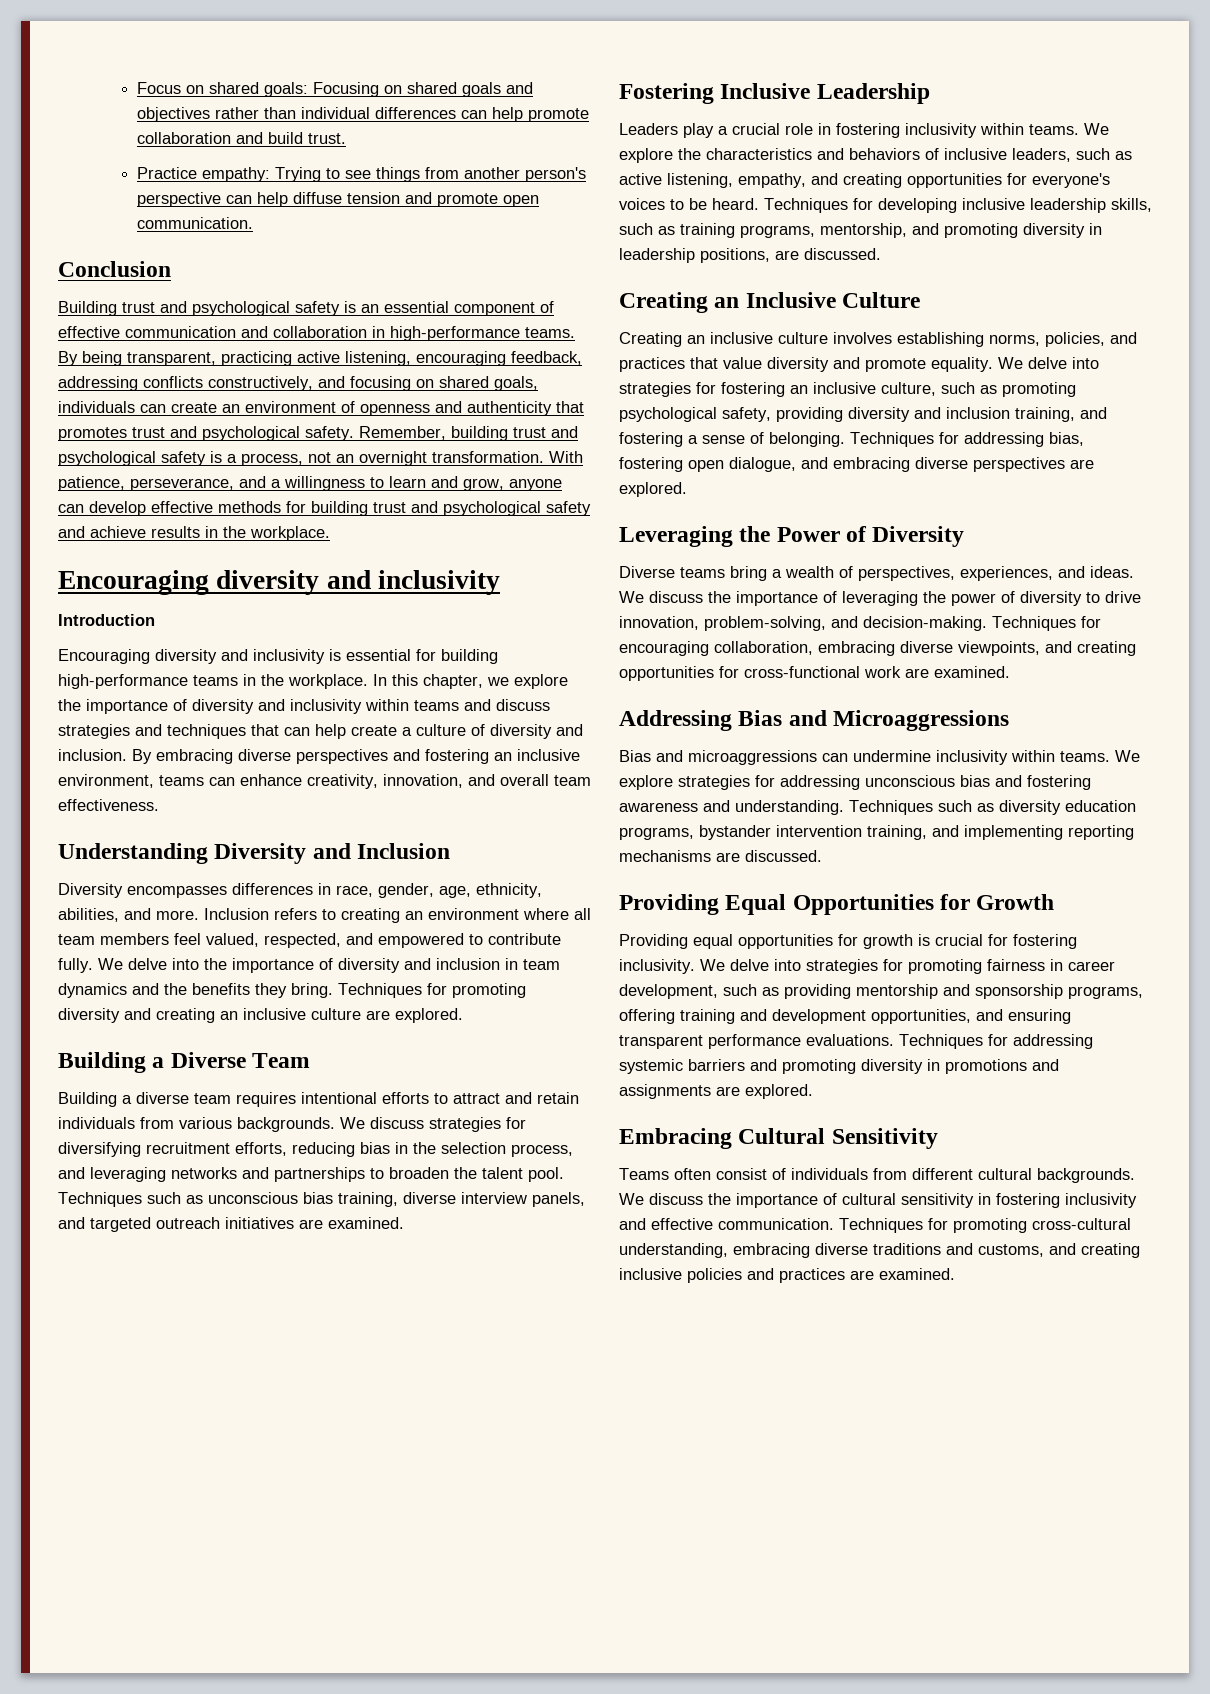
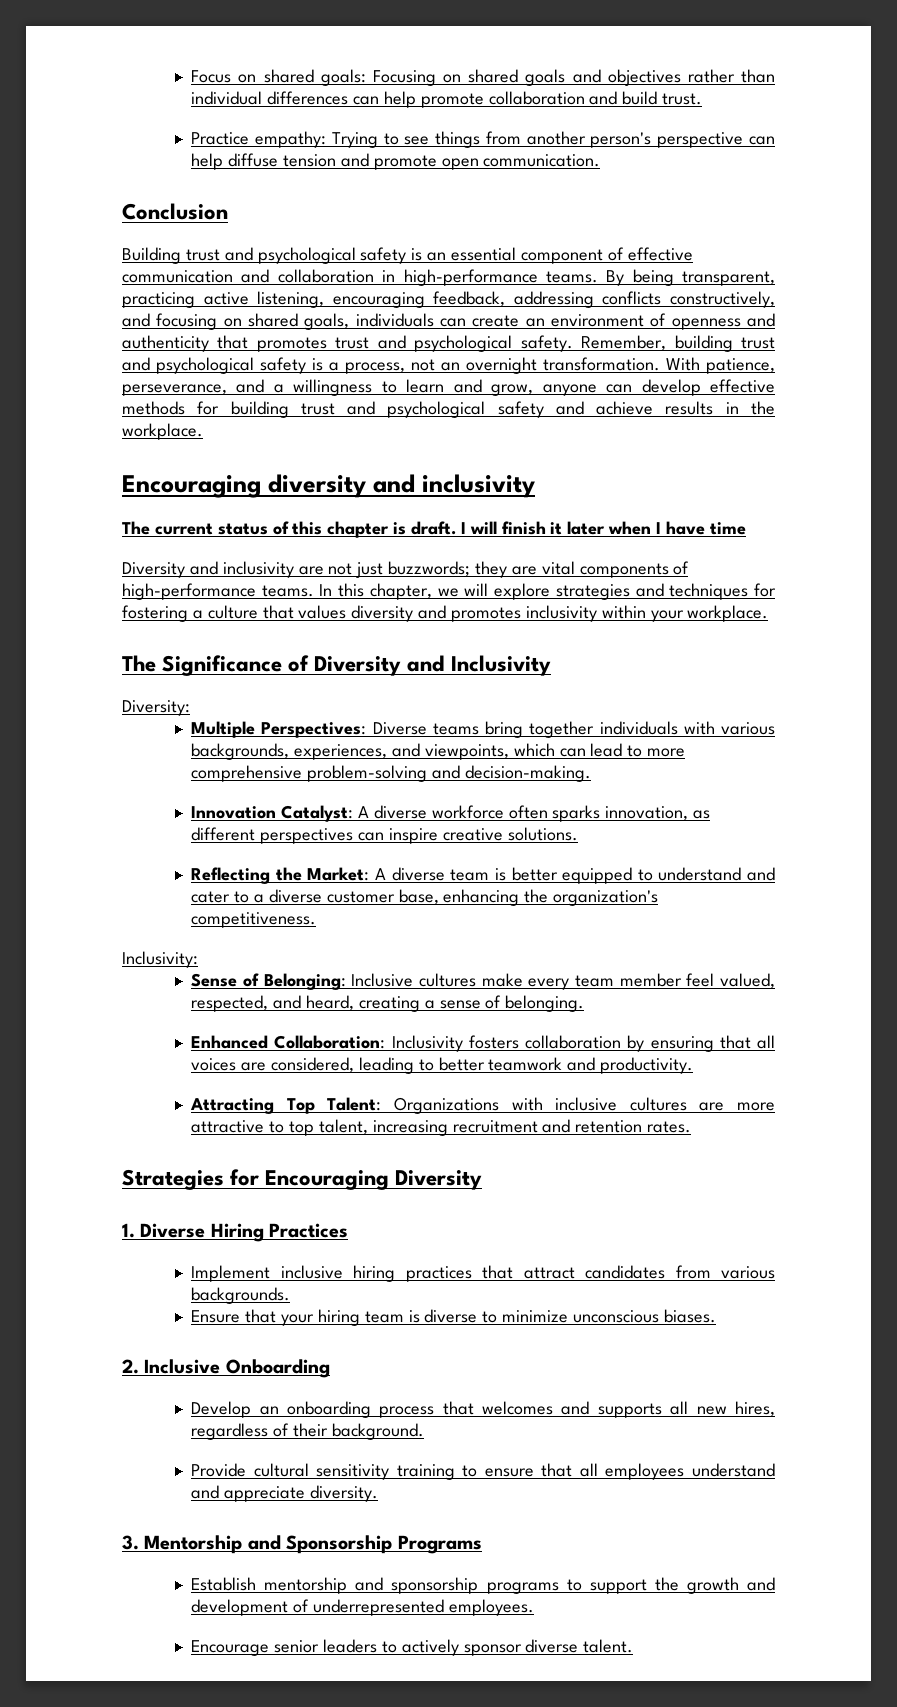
[58,614,155,626] [58,649,498,664] [58,674,568,689] [58,699,550,714] [58,724,583,739] [58,749,580,764] [58,774,591,789] [58,799,159,811] [58,843,451,864] [58,883,542,898] [58,908,591,923] [58,933,561,948] [58,958,560,973] [58,983,526,998] [58,1008,463,1023] [58,1052,311,1073] [58,1092,579,1107] [58,1117,526,1132] [58,1142,573,1157] [58,1167,564,1182] [58,1192,585,1207] [58,1217,404,1232] [619,83,930,104] [619,123,1109,138] [619,148,1132,163] [619,173,1110,188] [619,198,1152,213] [619,223,1102,238] [619,248,881,263] [619,292,921,313] [619,332,1137,347] [619,357,1099,372] [619,382,1076,397] [619,407,1107,422] [619,432,1084,447] [619,457,1094,472] [619,482,687,497] [619,526,965,547] [619,566,1134,581] [619,591,1141,606] [619,616,1101,631] [619,641,1136,656] [619,666,1010,681] [619,710,1010,731] [619,750,1140,765] [619,775,1091,790] [619,800,1136,815] [619,825,1134,840] [619,850,822,862] [619,894,1055,915] [619,934,1077,949] [619,959,1115,974] [619,984,1143,999] [619,1009,1071,1024] [619,1034,1093,1049] [619,1059,1059,1074] [619,1084,813,1099] [619,1128,938,1149] [619,1168,1135,1183] [619,1193,1137,1208] [619,1218,1131,1233] [619,1243,1140,1258] [619,1268,955,1283] Introduction // Encouraging diversity and inclusivity is essential for building high-performance teams in the workplace. In this chapter, we explore the importance of diversity and inclusivity within teams and discuss strategies and techniques that can help create a culture of diversity and inclusion. By embracing diverse perspectives and fostering an inclusive environment, teams can enhance creativity, innovation, and overall team effectiveness. // Understanding Diversity and Inclusion // Diversity encompasses differences in race, gender, age, ethnicity, abilities, and more. Inclusion refers to creating an environment where all team members feel valued, respected, and empowered to contribute fully. We delve into the importance of diversity and inclusion in team dynamics and the benefits they bring. Techniques for promoting diversity and creating an inclusive culture are explored. // Building a Diverse Team // Building a diverse team requires intentional efforts to attract and retain individuals from various backgrounds. We discuss strategies for diversifying recruitment efforts, reducing bias in the selection process, and leveraging networks and partnerships to broaden the talent pool. Techniques such as unconscious bias training, diverse interview panels, and targeted outreach initiatives are examined. // Fostering Inclusive Leadership // Leaders play a crucial role in fostering inclusivity within teams. We explore the characteristics and behaviors of inclusive leaders, such as active listening, empathy, and creating opportunities for everyone's voices to be heard. Techniques for developing inclusive leadership skills, such as training programs, mentorship, and promoting diversity in leadership positions, are discussed. // Creating an Inclusive Culture // Creating an inclusive culture involves establishing norms, policies, and practices that value diversity and promote equality. We delve into strategies for fostering an inclusive culture, such as promoting psychological safety, providing diversity and inclusion training, and fostering a sense of belonging. Techniques for addressing bias, fostering open dialogue, and embracing diverse perspectives are explored. // Leveraging the Power of Diversity // Diverse teams bring a wealth of perspectives, experiences, and ideas. We discuss the importance of leveraging the power of diversity to drive innovation, problem-solving, and decision-making. Techniques for encouraging collaboration, embracing diverse viewpoints, and creating opportunities for cross-functional work are examined. // Addressing Bias and Microaggressions // Bias and microaggressions can undermine inclusivity within teams. We explore strategies for addressing unconscious bias and fostering awareness and understanding. Techniques such as diversity education programs, bystander intervention training, and implementing reporting mechanisms are discussed. // Providing Equal Opportunities for Growth // Providing equal opportunities for growth is crucial for fostering inclusivity. We delve into strategies for promoting fairness in career development, such as providing mentorship and sponsorship programs, offering training and development opportunities, and ensuring transparent performance evaluations. Techniques for addressing systemic barriers and promoting diversity in promotions and assignments are explored. // Embracing Cultural Sensitivity // Teams often consist of individuals from different cultural backgrounds. We discuss the importance of cultural sensitivity in fostering inclusivity and effective communication. Techniques for promoting cross-cultural understanding, embracing diverse traditions and customs, and creating inclusive policies and practices are examined. -> [122,521,746,538] [122,561,690,578] [122,583,777,600] [122,605,769,622] [122,655,552,676] [122,700,190,716] [191,721,775,738] [191,743,686,760] [191,765,591,782] [191,805,711,822] [191,827,578,844] [191,867,775,884] [191,889,659,906] [191,912,317,928] [122,951,198,968] [191,973,775,990] [191,995,585,1012] [191,1035,775,1052] [191,1057,694,1074] [190,1097,775,1114] [191,1119,692,1136] [122,1169,483,1190] [122,1223,349,1242] [191,1265,775,1282] [191,1287,291,1304] [191,1309,716,1326] [122,1359,330,1378] [191,1401,775,1418] [191,1423,424,1440] [191,1463,775,1480] [191,1485,378,1502] [122,1535,482,1554] [191,1577,775,1594] [191,1599,534,1616] [191,1639,634,1656] The current status of this chapter is draft. I will finish it later when I have time // Diversity and inclusivity are not just buzzwords; they are vital components of high-performance teams. In this chapter, we will explore strategies and techniques for fostering a culture that values diversity and promotes inclusivity within your workplace. // The Significance of Diversity and Inclusivity // Diversity: // Multiple Perspectives: Diverse teams bring together individuals with various backgrounds, experiences, and viewpoints, which can lead to more comprehensive problem-solving and decision-making. // Innovation Catalyst: A diverse workforce often sparks innovation, as different perspectives can inspire creative solutions. // Reflecting the Market: A diverse team is better equipped to understand and cater to a diverse customer base, enhancing the organization's competitiveness. // Inclusivity: // Sense of Belonging: Inclusive cultures make every team member feel valued, respected, and heard, creating a sense of belonging. // Enhanced Collaboration: Inclusivity fosters collaboration by ensuring that all voices are considered, leading to better teamwork and productivity. // Attracting Top Talent: Organizations with inclusive cultures are more attractive to top talent, increasing recruitment and retention rates. // Strategies for Encouraging Diversity // 1. Diverse Hiring Practices // Implement inclusive hiring practices that attract candidates from various backgrounds. // Ensure that your hiring team is diverse to minimize unconscious biases. // 2. Inclusive Onboarding // Develop an onboarding process that welcomes and supports all new hires, regardless of their background. // Provide cultural sensitivity training to ensure that all employees understand and appreciate diversity. // 3. Mentorship and Sponsorship Programs // Establish mentorship and sponsorship programs to support the growth and development of underrepresented employees. // Encourage senior leaders to actively sponsor diverse talent.

